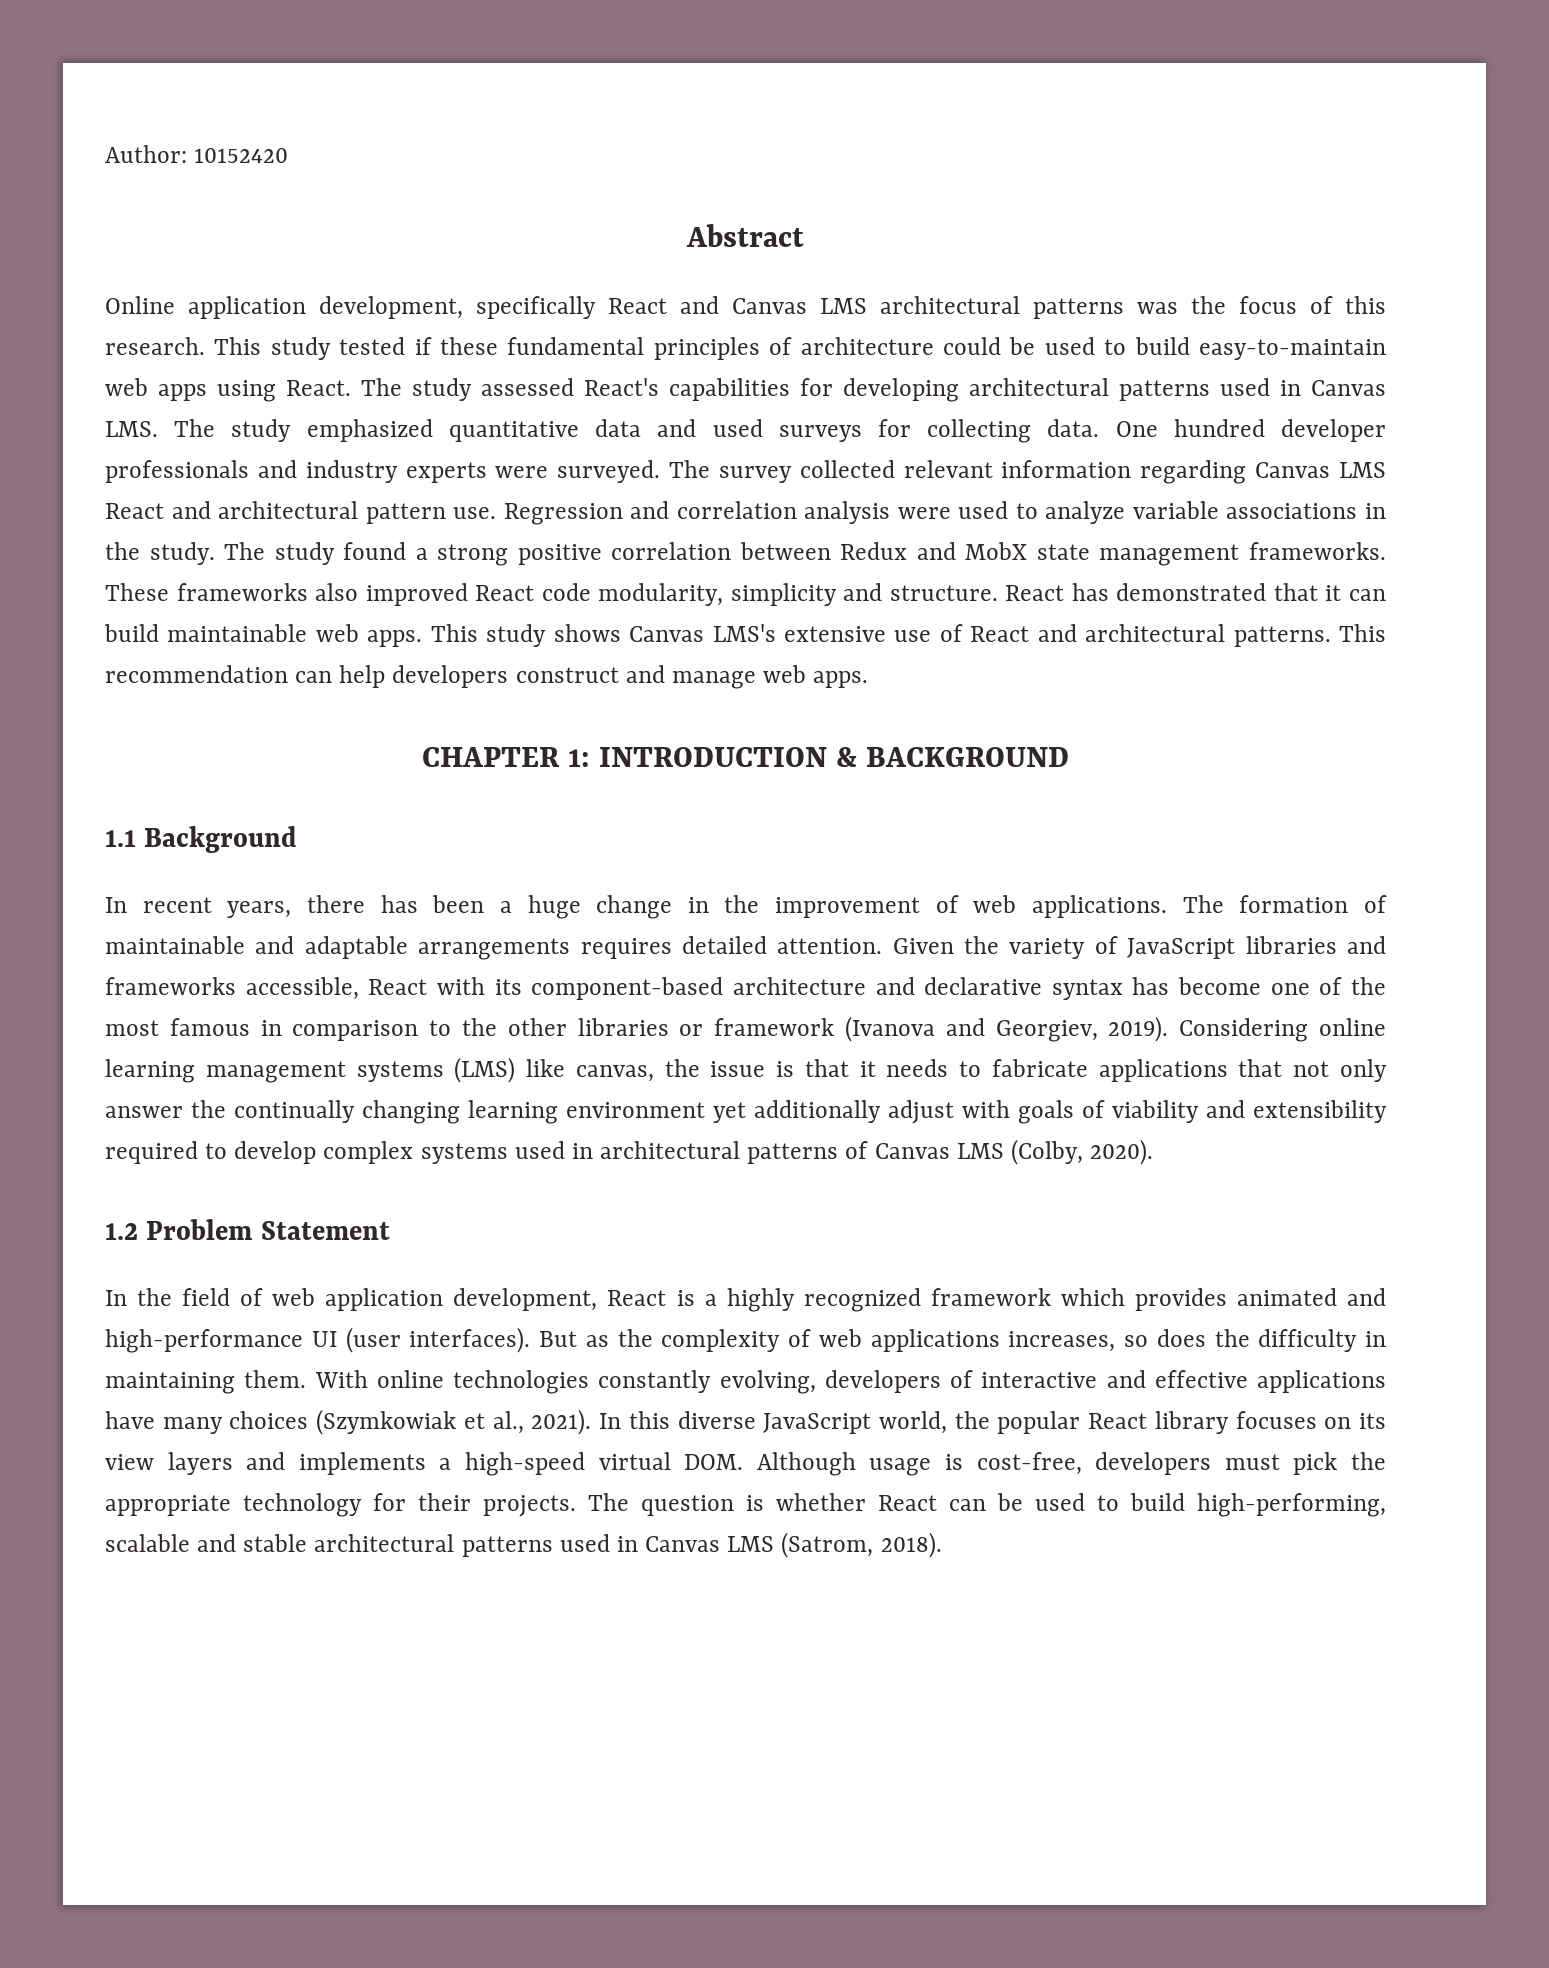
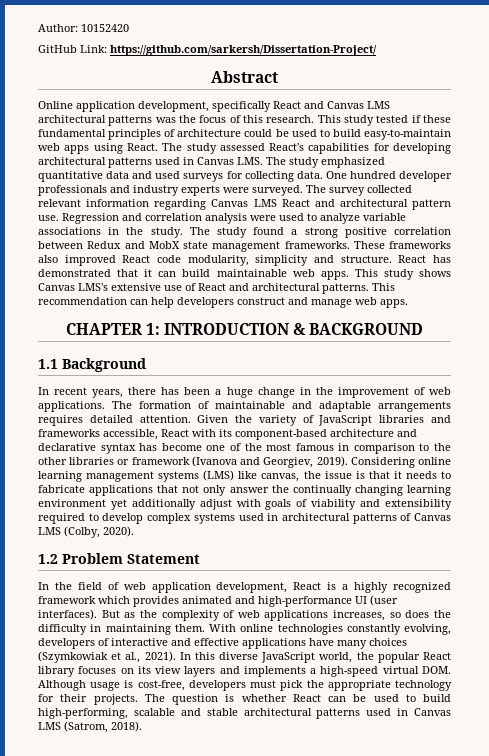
(289, 155) none -> [38,45,377,56] // GitHub Link: https://github.com/sarkersh/Dissertation-Project/

